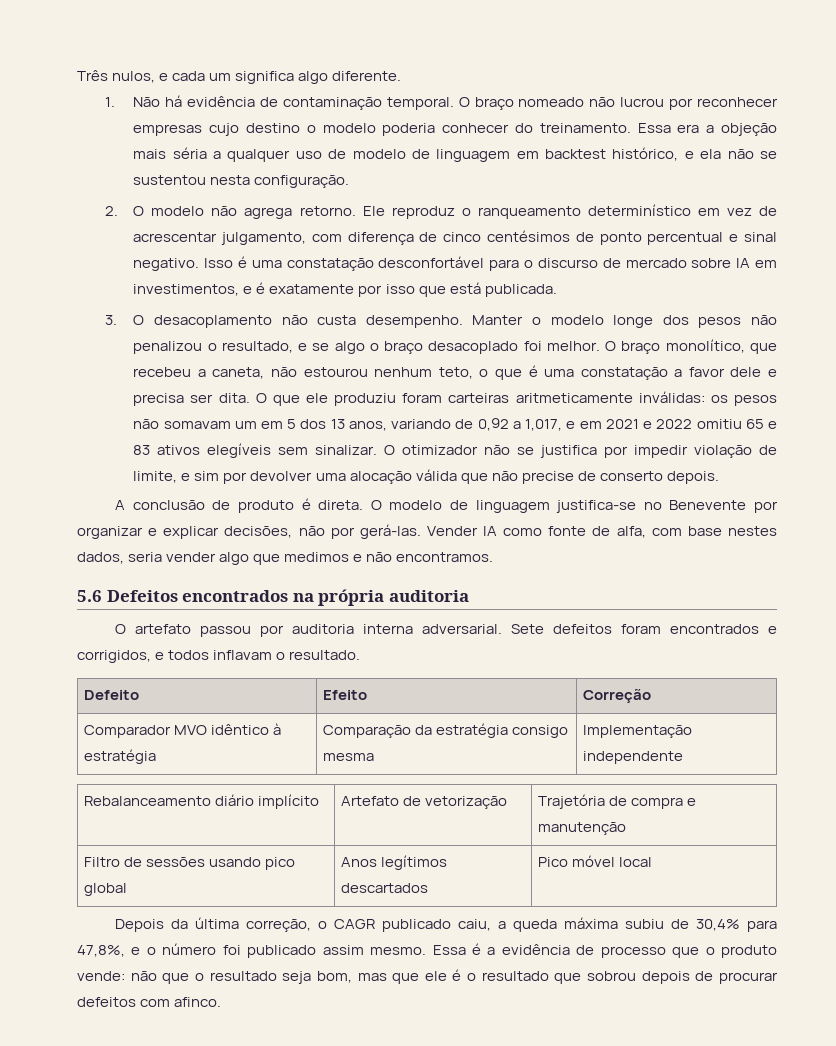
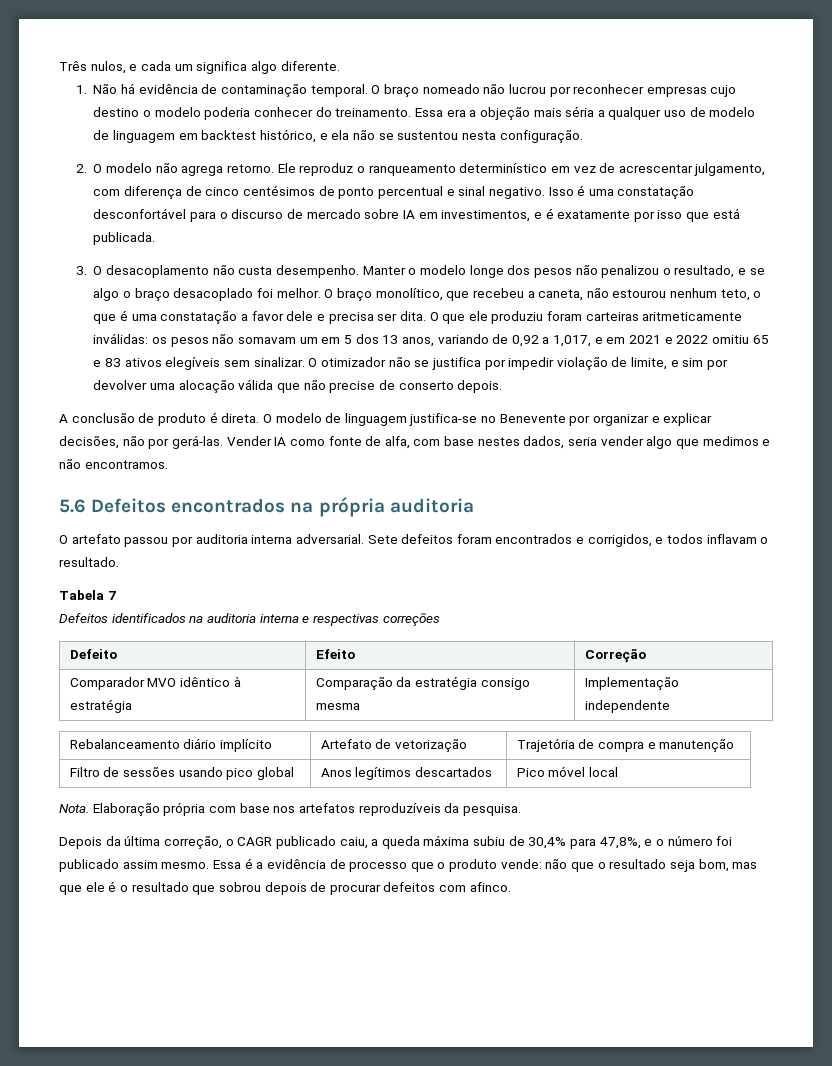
(361, 655) none -> [59,590,116,600] [59,613,440,626] // Tabela 7 // Defeitos identificados na auditoria interna e respectivas correções
(652, 862) none -> [59,802,521,816] // Nota. Elaboração própria com base nos artefatos reproduzíveis da pesquisa.

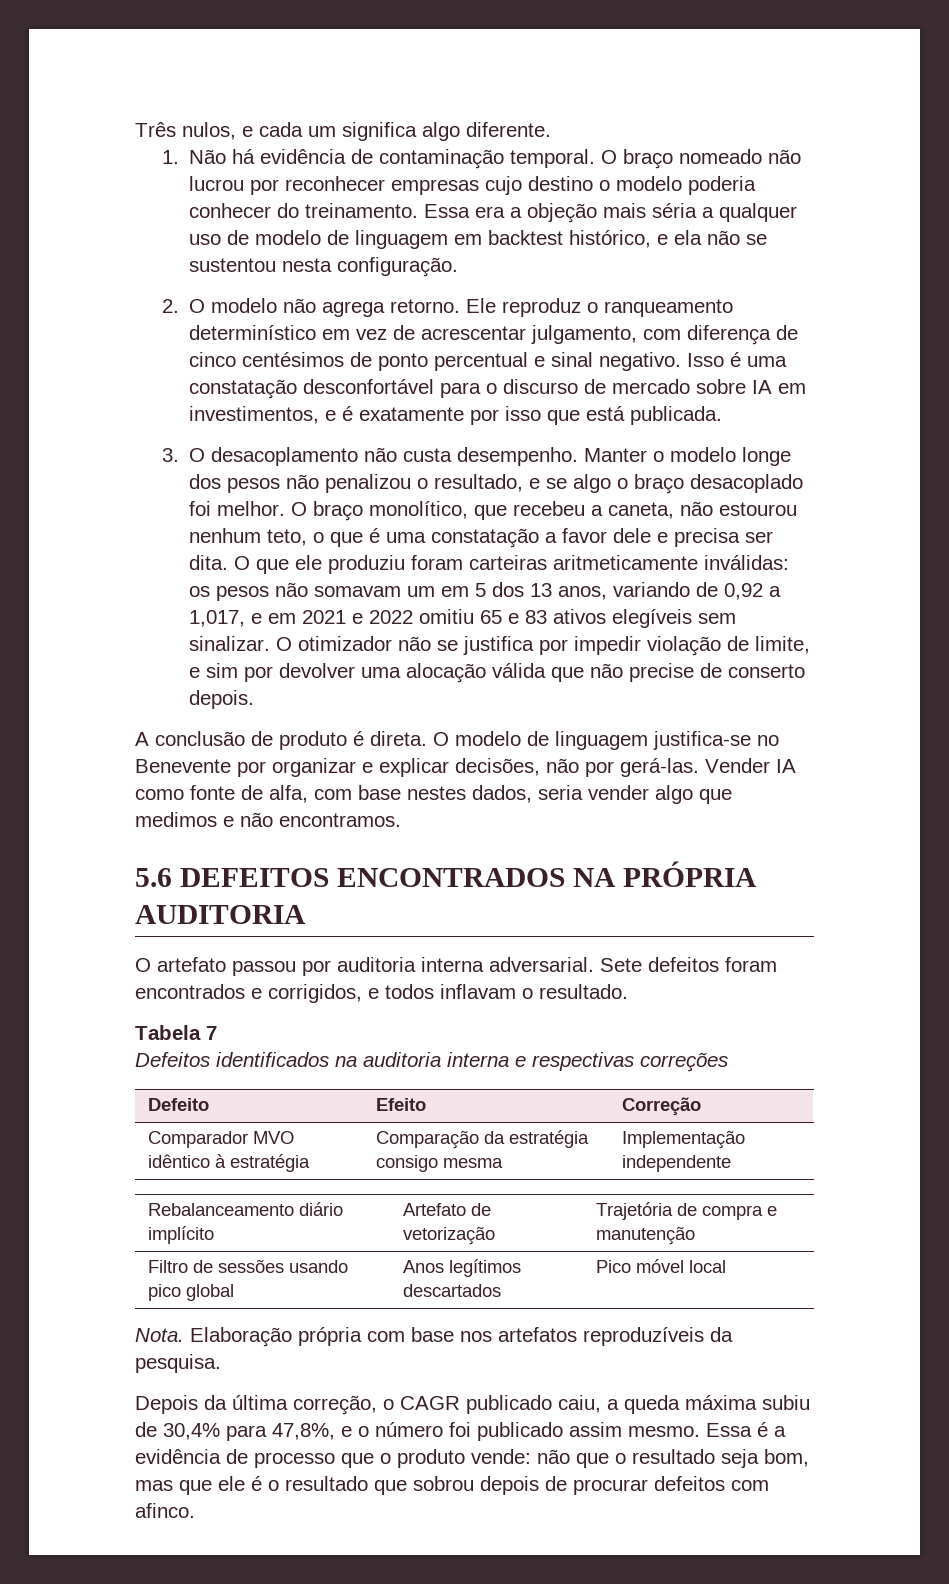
[91,497,474,517] Defeitos encontrados na própria auditoria -> [179,861,757,887] [135,905,306,924] DEFEITOS ENCONTRADOS NA PRÓPRIA AUDITORIA

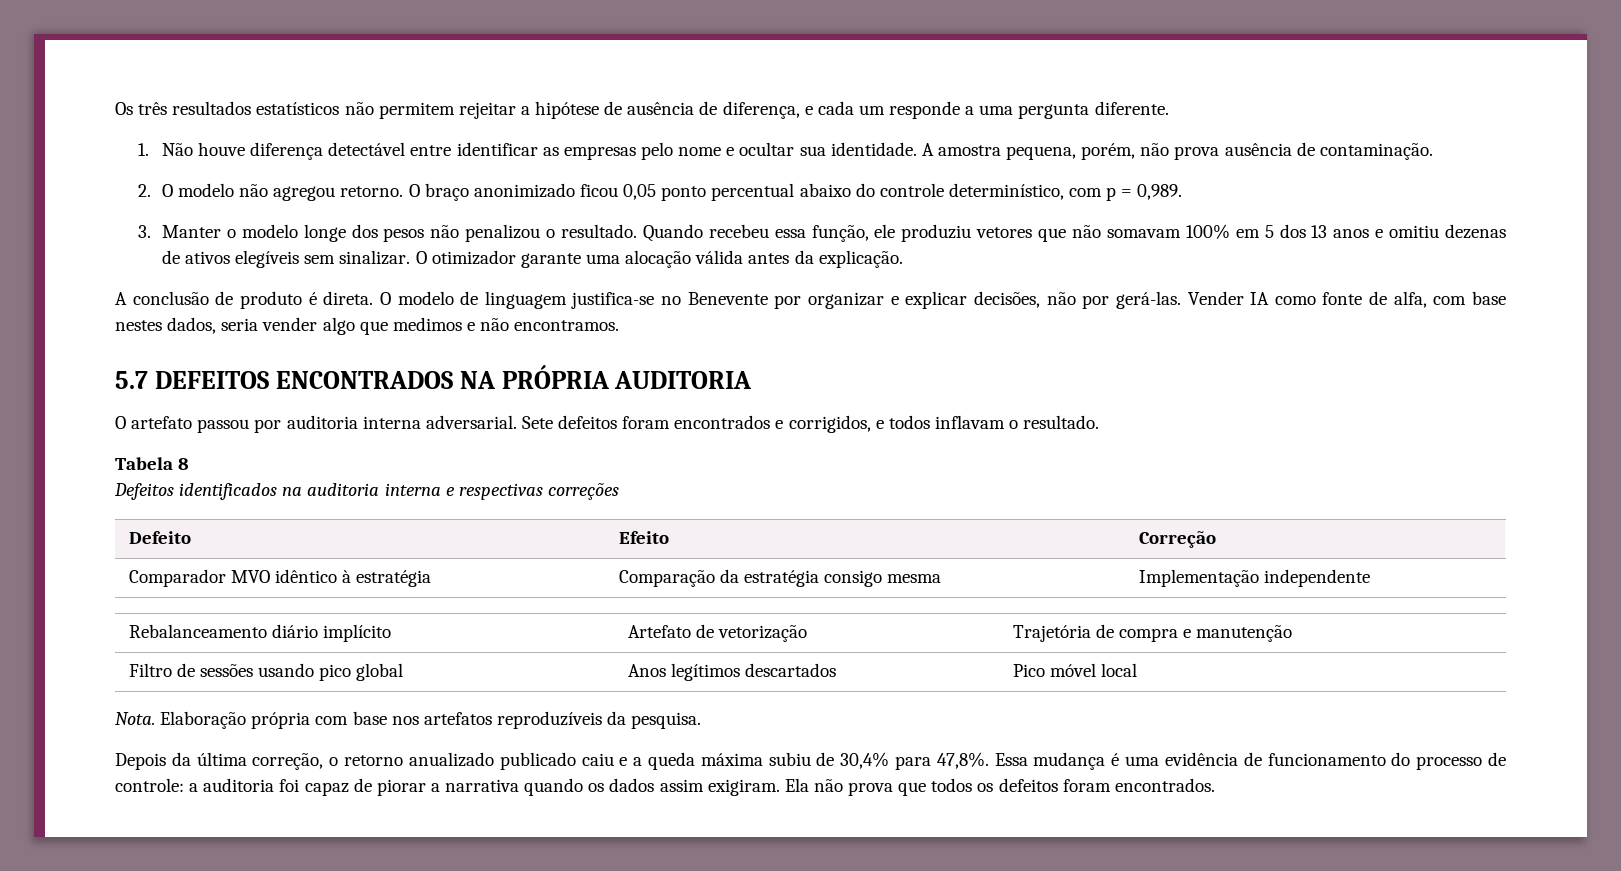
[135,122,551,141] [162,149,802,169] [189,176,757,195] [189,203,798,223] [189,230,768,249] [189,257,459,277] [162,298,734,317] [189,325,799,345] [189,352,788,371] [189,379,807,399] [189,406,723,425] [162,447,579,466] Três nulos, e cada um significa algo diferente. // 1. Não há evidência de contaminação temporal. O braço nomeado não lucrou por reconhecer empresas cujo destino o modelo poderia conhecer do treinamento. Essa era a objeção mais séria a qualquer uso de modelo de linguagem em backtest histórico, e ela não se sustentou nesta configuração. // 2. O modelo não agrega retorno. Ele reproduz o ranqueamento determinístico em vez de acrescentar julgamento, com diferença de cinco centésimos de ponto percentual e sinal negativo. Isso é uma constatação desconfortável para o discurso de mercado sobre IA em investimentos, e é exatamente por isso que está publicada. // 3. O desacoplamento não custa desempenho. -> [115,101,1169,119] [138,142,1433,160] [138,183,1183,201] [138,225,152,238] Os três resultados estatísticos não permitem rejeitar a hipótese de ausência de diferença, e cada um responde a uma pergunta diferente. // 1. Não houve diferença detectável entre identificar as empresas pelo nome e ocultar sua identidade. A amostra pequena, porém, não prova ausência de contaminação. // 2. O modelo não agregou retorno. O braço anonimizado ficou 0,05 ponto percentual abaixo do controle determinístico, com p = 0,989. // 3.
[434,474,804,494] [189,501,798,521] [189,528,774,548] [189,555,790,574] [189,586,270,601] resultado, e se algo o braço desacoplado foi melhor. O braço monolítico, que recebeu a caneta, não estourou nenhum teto, o que é uma constatação a favor dele e precisa ser dita. O que ele produziu foram carteiras aritmeticamente inválidas: os pesos -> [561,224,1067,242] resultado. Quando recebeu essa função, ele produziu vetores que
[407,586,436,597] um -> [1185,224,1230,239] 100%
[558,582,782,600] [189,609,548,627] anos, variando de 0,92 a 1,017, e em 2021 e 2022 omitiu 65 e 83 -> [1333,224,1506,239] [161,250,180,264] anos e omitiu dezenas de
[398,636,811,656] [189,663,806,683] [189,690,255,709] não se justifica por impedir violação de limite, e sim por devolver uma alocação válida que não precise de conserto depois. -> [520,250,903,268] garante uma alocação válida antes da explicação.
[135,868,172,887] 5.6 -> [115,371,148,389] 5.7
[206,1026,217,1040] 7 -> [178,458,190,470] 8
[400,1395,601,1414] CAGR publicado caiu, -> [344,752,628,770] retorno anualizado publicado caiu e
[272,1422,786,1441] [135,1449,809,1468] [135,1476,769,1495] [135,1503,195,1518] 47,8%, e o número foi publicado assim mesmo. Essa é a evidência de processo que o produto vende: não que o resultado seja bom, mas que ele é o resultado que sobrou depois de procurar defeitos com afinco. -> [936,752,1506,770] [115,778,1215,796] 47,8%. Essa mudança é uma evidência de funcionamento do processo de controle: a auditoria foi capaz de piorar a narrativa quando os dados assim exigiram. Ela não prova que todos os defeitos foram encontrados.

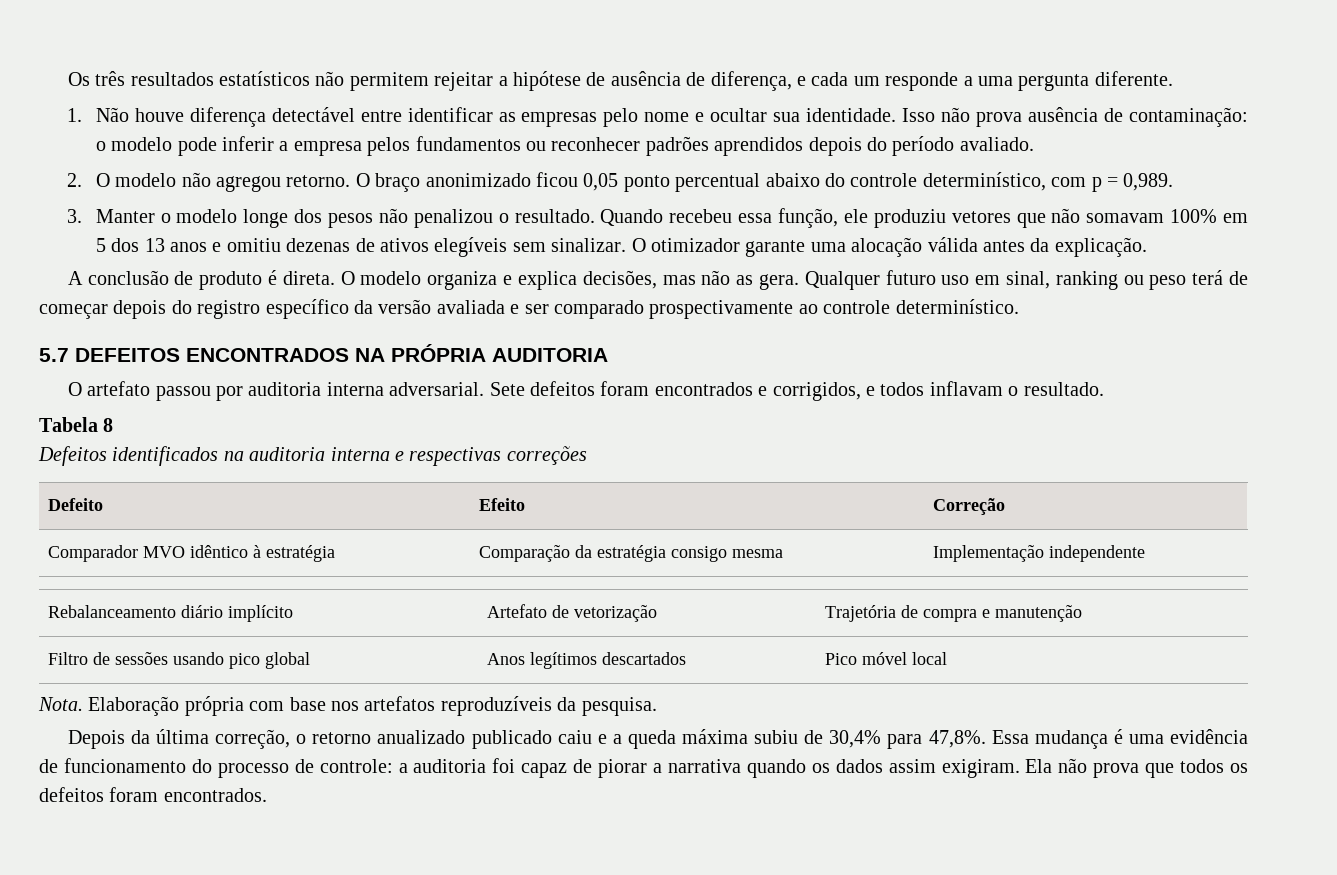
[921,142,1433,160] A amostra pequena, porém, não prova ausência de contaminação. -> [902,107,1248,127] [95,136,1034,156] Isso não prova ausência de contaminação: o modelo pode inferir a empresa pelos fundamentos ou reconhecer padrões aprendidos depois do período avaliado.
[460,291,1506,309] [115,317,620,335] de linguagem justifica-se no Benevente por organizar e explicar decisões, não por gerá-las. Vender IA como fonte de alfa, com base nestes dados, seria vender algo que medimos e não encontramos. -> [427,270,1248,290] [39,299,1019,319] organiza e explica decisões, mas não as gera. Qualquer futuro uso em sinal, ranking ou peso terá de começar depois do registro específico da versão avaliada e ser comparado prospectivamente ao controle determinístico.

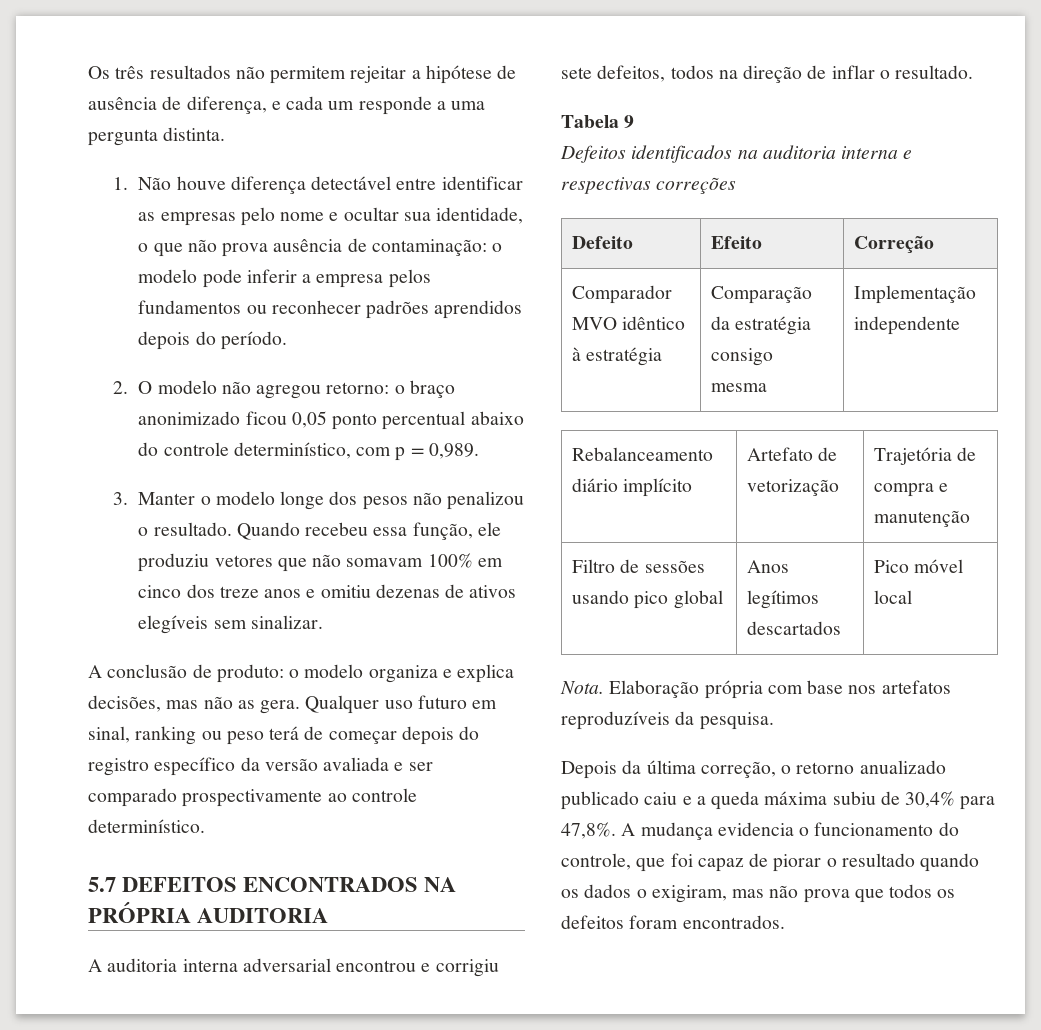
[219,71,311,86] estatísticos -> (231, 72) none
[1094,71,1173,86] diferente. -> [163,127,226,141] distinta.
[806,108,936,122] identidade. Isso -> [436,207,524,224] [138,243,183,257] identidade, o que
[892,136,1034,156] período avaliado. -> [220,331,287,350] período.
[286,173,370,187] retorno. O -> [326,382,405,394] retorno: o
[95,238,165,252] 5 dos 13 -> [138,584,259,598] cinco dos treze
[631,237,1147,257] O otimizador garante uma alocação válida antes da explicação. -> (323, 622) none
[199,270,355,290] produto é direta. O -> [216,664,300,683] produto: o
[885,270,970,285] futuro uso -> [384,695,467,709] uso futuro
[67,381,1003,401] O artefato passou por auditoria interna adversarial. Sete defeitos foram encontrados e corrigidos, e todos inflavam -> [88,958,499,977] [561,65,875,83] A auditoria interna adversarial encontrou e corrigiu sete defeitos, todos na direção de inflar
[103,418,114,432] 8 -> [624,115,635,128] 9
[991,729,1249,749] [39,758,487,778] Essa mudança é uma evidência de funcionamento do processo de controle: a auditoria -> [621,822,959,840] [561,853,666,872] A mudança evidencia o funcionamento do controle, que
[652,759,741,773] a narrativa -> [826,853,915,867] o resultado
[888,759,1053,778] assim exigiram. Ela -> [636,885,765,903] o exigiram, mas

